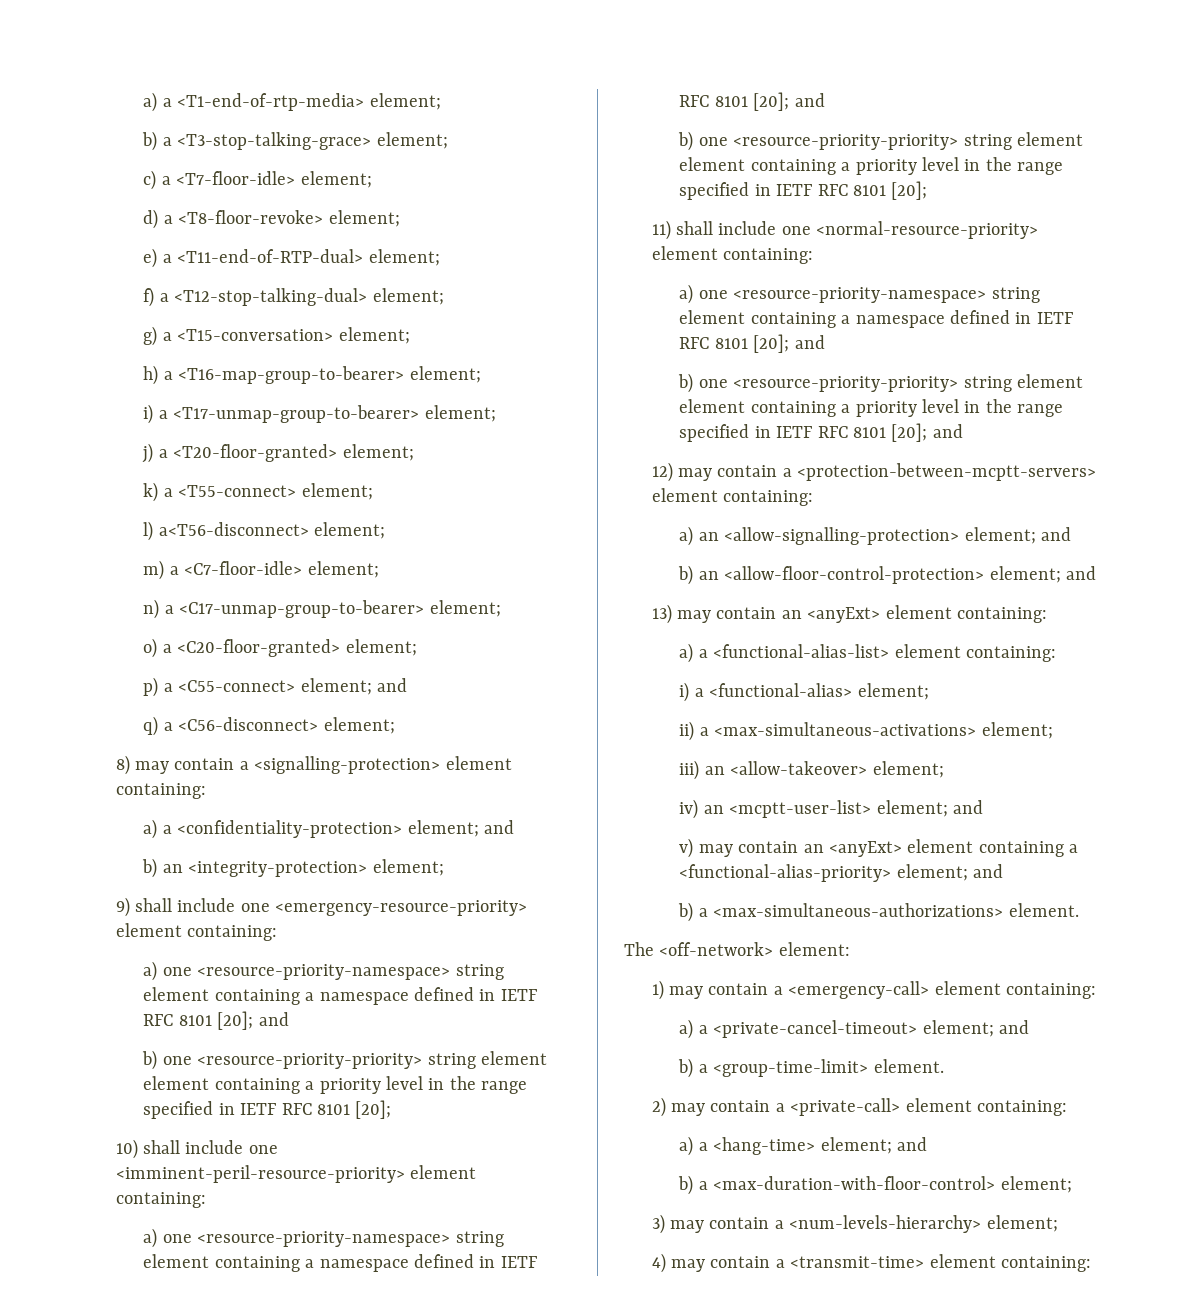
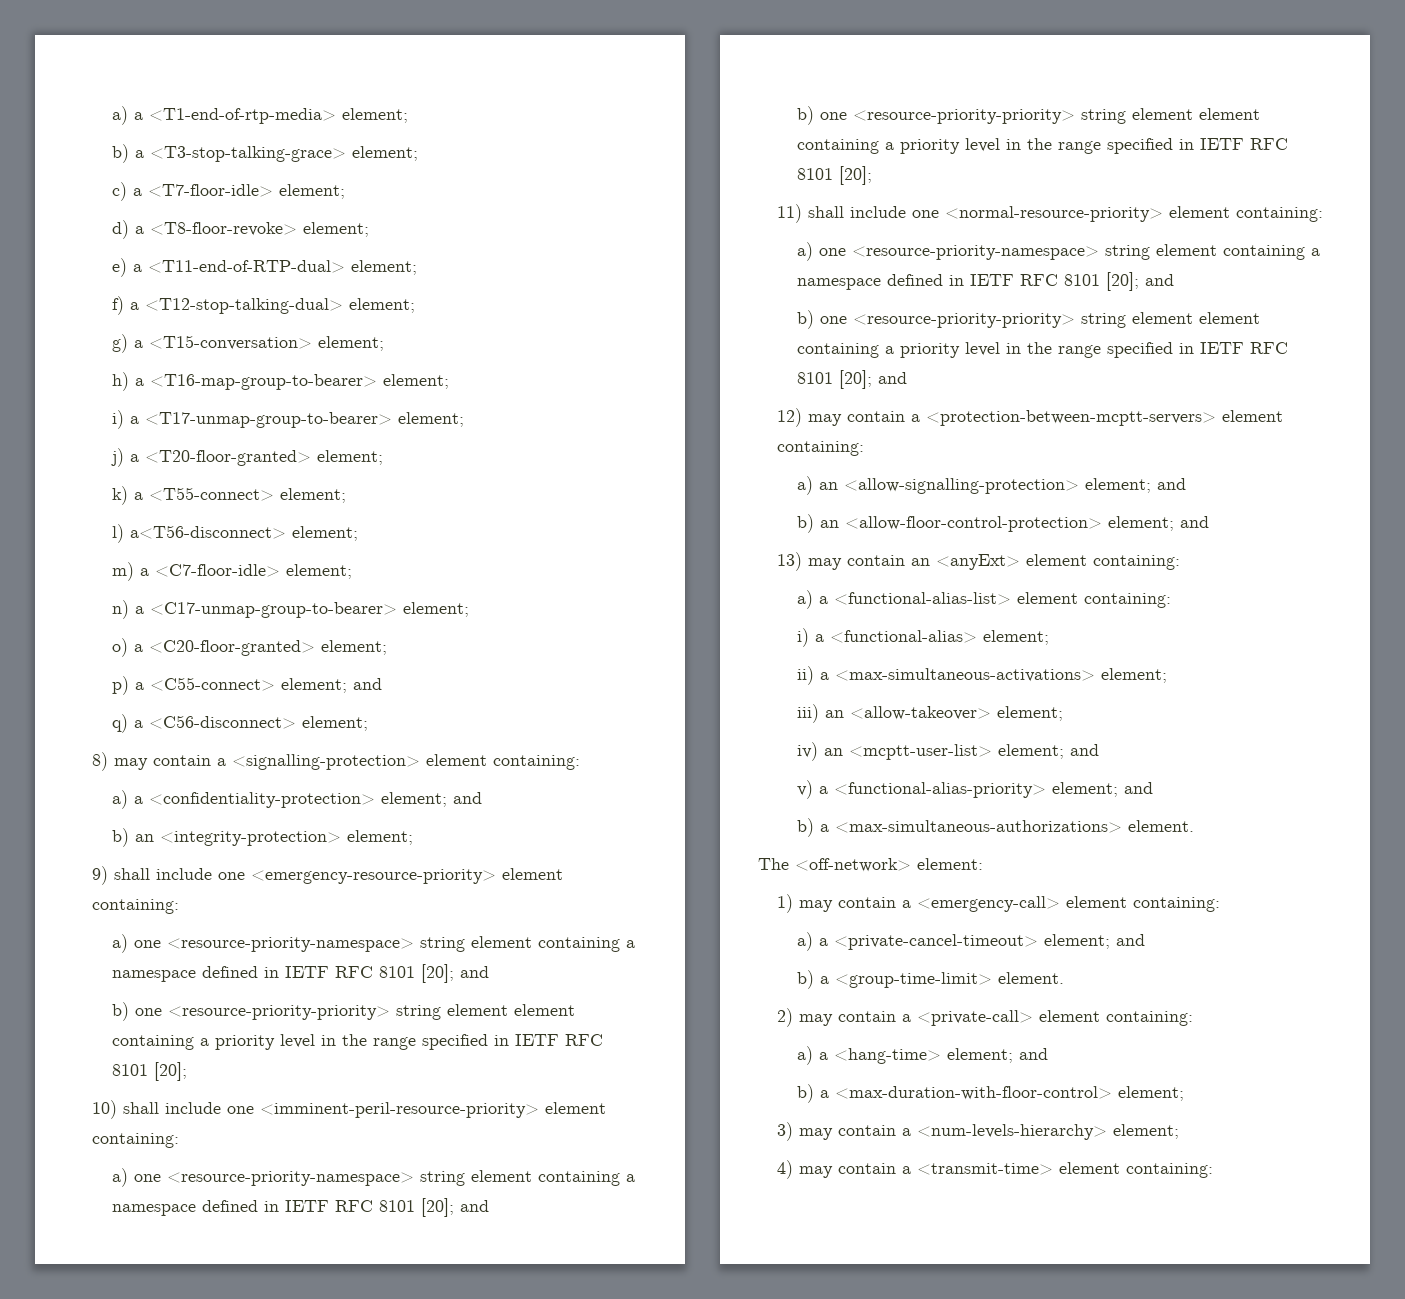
[698,839,1064,857] may contain an <anyExt> element containing -> (813, 789) none

